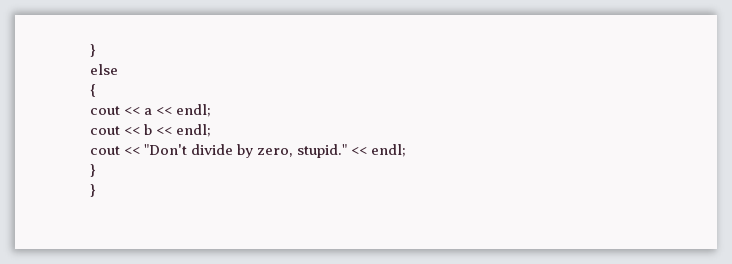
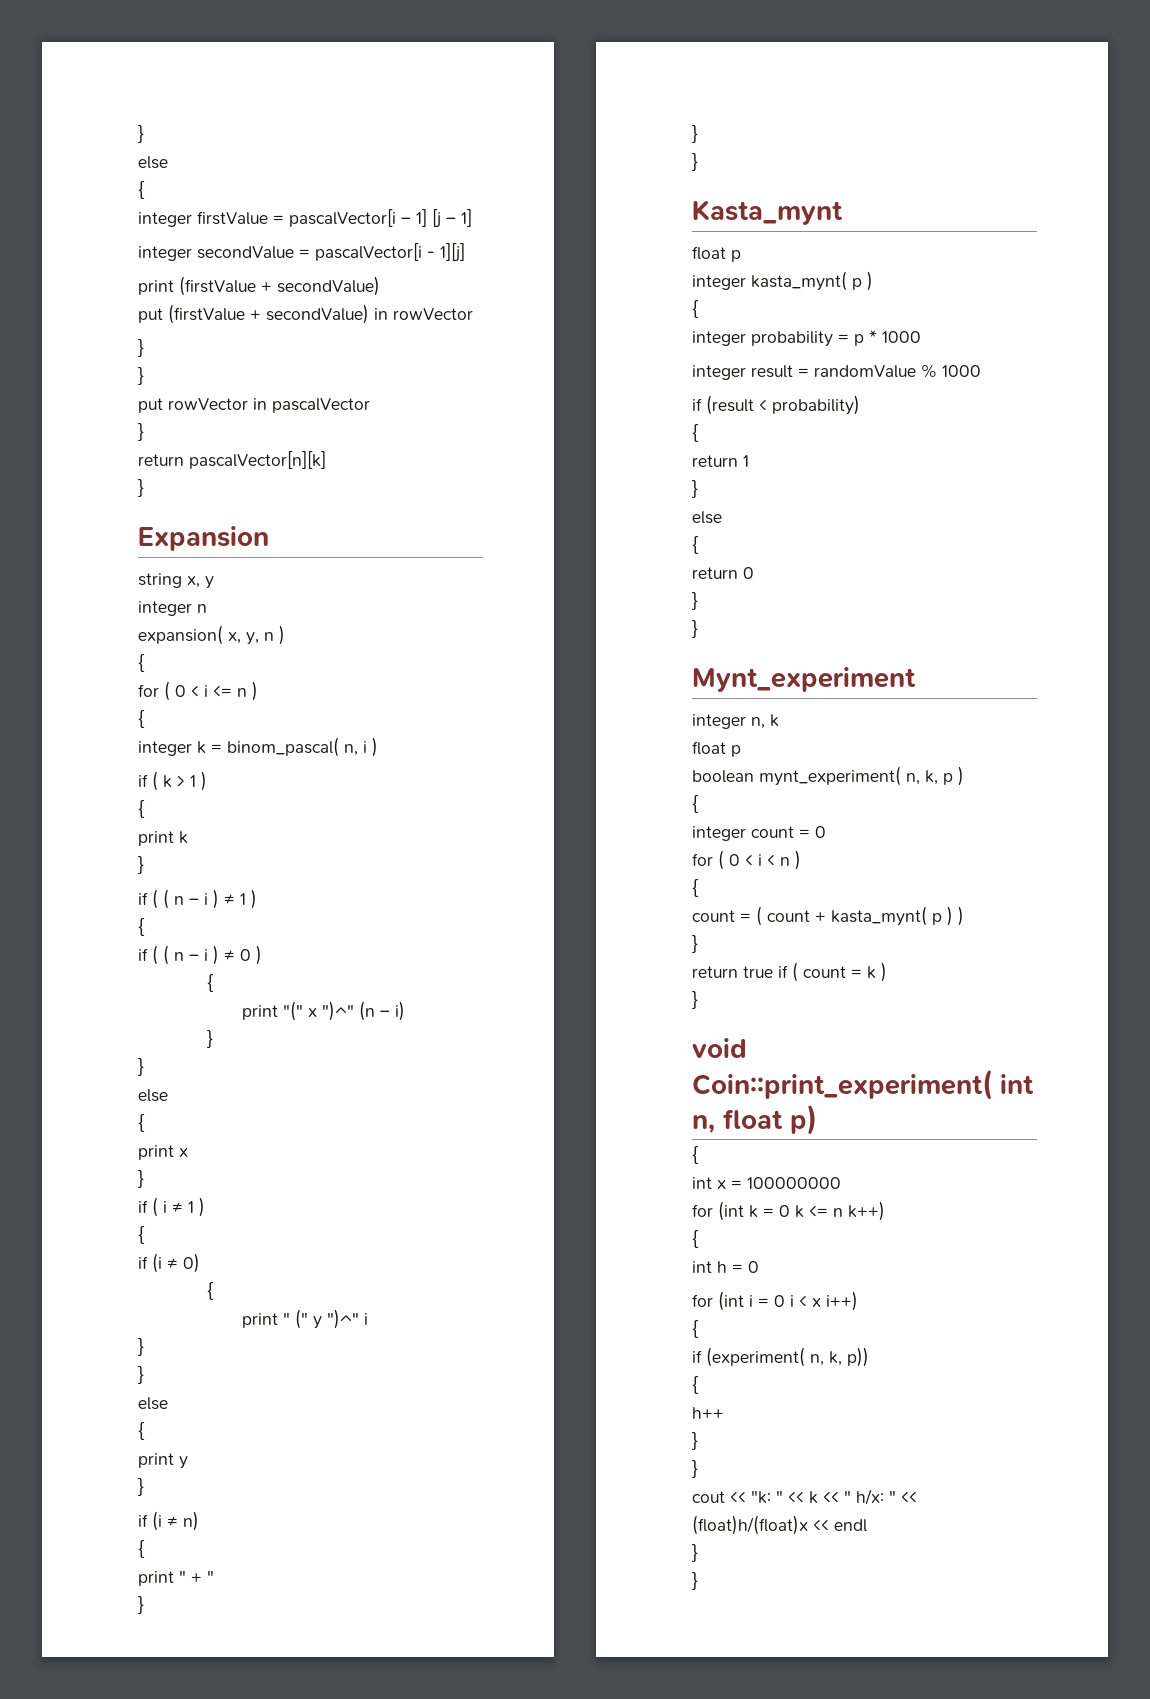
[90,44,96,57] [90,64,118,75] [90,84,96,97] [90,104,212,117] [90,124,212,137] [90,144,407,158] } // else // { // cout << a << endl; // cout << b << endl; // cout << "Don't divide by zero, stupid." << endl; -> [138,125,144,143] [138,156,168,169] [138,181,145,199] [138,209,472,228] [138,243,465,262] [138,276,380,296] [138,304,473,324] [138,339,144,357] [138,367,144,385] [138,398,370,413] [138,423,144,441] [138,451,326,469] [138,479,144,497] [138,526,269,551] [138,573,214,589] [138,601,207,616] [138,625,285,645] [138,654,145,672] [138,681,258,701] [138,710,145,728] [138,737,378,757] [138,771,207,791] [138,800,145,818] [138,831,188,846] [138,856,144,874] [138,889,257,909] [138,918,145,936] [138,945,262,965] [206,974,214,992] [241,1001,405,1021] [206,1030,213,1048] [138,1058,144,1076] [138,1089,168,1102] [138,1114,145,1132] [138,1145,188,1160] [138,1170,144,1188] [138,1197,205,1217] [138,1226,145,1244] [138,1253,200,1273] [206,1282,214,1300] [241,1309,368,1329] [138,1338,144,1356] [138,1366,144,1384] [138,1397,168,1410] [138,1422,145,1440] [138,1453,188,1469] [138,1478,144,1496] [138,1511,199,1531] [138,1540,145,1558] [138,1570,214,1586] [138,1596,144,1614] [692,125,698,143] [692,153,698,171] [692,200,843,225] [692,246,741,262] [692,271,873,291] [692,300,699,318] [692,330,921,347] [692,364,981,380] [692,395,860,415] [692,424,699,442] [692,455,749,467] [692,480,698,498] [692,511,722,524] [692,536,699,554] [692,567,754,579] [692,592,698,610] [692,620,698,638] [692,667,916,692] [692,714,779,729] [692,741,741,757] [692,766,964,786] [692,795,699,813] [692,826,826,841] [692,850,801,870] [692,879,699,897] [692,906,964,926] [692,935,698,953] [692,962,887,982] [692,991,698,1009] [692,1038,747,1058] [692,1069,1034,1100] [692,1104,817,1135] [692,1146,699,1164] [692,1177,841,1189] [692,1201,885,1221] [692,1230,699,1248] [692,1261,759,1273] [692,1291,858,1311] [692,1320,699,1338] [692,1347,869,1367] [692,1376,699,1394] [692,1407,724,1419] [692,1432,698,1450] [692,1460,698,1478] [692,1489,917,1505] [692,1515,867,1535] } // else // { // integer firstValue = pascalVector[i – 1] [j – 1] // integer secondValue = pascalVector[i - 1][j] // print (firstValue + secondValue) // put (firstValue + secondValue) in rowVector // } // } // put rowVector in pascalVector // } // return pascalVector[n][k] // } // Expansion // string x, y // integer n // expansion( x, y, n ) // { // for ( 0 < i <= n ) // { // integer k = binom_pascal( n, i ) // if ( k > 1 ) // { // print k // } // if ( ( n – i ) ≠ 1 ) // { // if ( ( n – i ) ≠ 0 ) // { // print "(" x ")^" (n – i) // } // } // else // { // print x // } // if ( i ≠ 1 ) // { // if (i ≠ 0) // { // print " (" y ")^" i // } // } // else // { // print y // } // if (i ≠ n) // { // print " + " // } // } // } // Kasta_mynt // float p // integer kasta_mynt( p ) // { // integer probability = p * 1000 // integer result = randomValue % 1000 // if (result < probability) // { // return 1 // } // else // { // return 0 // } // } // Mynt_experiment // integer n, k // float p // boolean mynt_experiment( n, k, p ) // { // integer count = 0 // for ( 0 < i < n ) // { // count = ( count + kasta_mynt( p ) ) // } // return true if ( count = k ) // } // void Coin::print_experiment( int n, float p) // { // int x = 100000000 // for (int k = 0 k <= n k++) // { // int h = 0 // for (int i = 0 i < x i++) // { // if (experiment( n, k, p)) // { // h++ // } // } // cout << "k: " << k << " h/x: " << (float)h/(float)x << endl

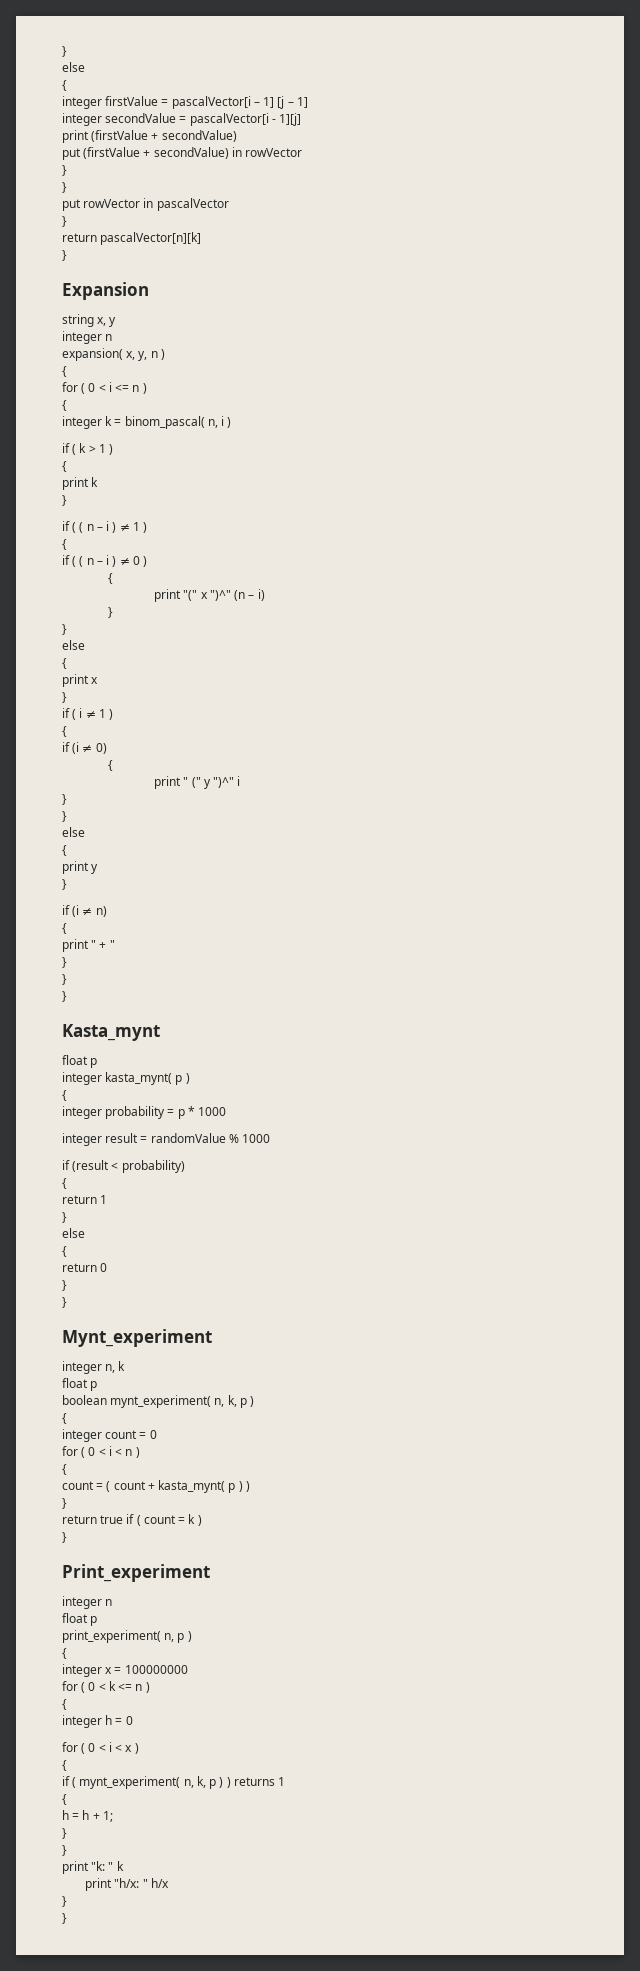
[692,1038,747,1058] [692,1069,1034,1100] [692,1104,817,1135] [692,1146,699,1164] [692,1177,712,1189] void Coin::print_experiment( int n, float p) // { // int -> [62,1564,210,1582] [62,1596,113,1609] [62,1613,98,1626] [62,1630,192,1643] [62,1648,67,1659] [62,1664,102,1677] Print_experiment // integer n // float p // print_experiment( n, p ) // { // integer
[718,1201,790,1221] (int k = 0 -> [81,1682,106,1693] ( 0 <
[848,1201,885,1221] [692,1230,699,1248] [692,1261,712,1273] k++) // { // int -> [145,1682,150,1693] [62,1699,67,1710] [62,1715,102,1728] ) // { // integer
[718,1291,785,1311] (int i = 0 -> [81,1743,106,1754] ( 0 <
[826,1291,858,1311] [692,1320,699,1338] [692,1347,869,1367] [692,1376,699,1394] [692,1407,724,1419] [692,1432,698,1450] [692,1460,698,1478] [692,1491,746,1503] i++) // { // if (experiment( n, k, p)) // { // h++ // } // } // cout << -> [134,1743,139,1754] [62,1760,67,1771] [62,1776,286,1789] [62,1794,67,1805] [62,1810,113,1822] [62,1828,67,1839] [62,1845,67,1856] [62,1861,89,1874] ) // { // if ( mynt_experiment( n, k, p ) ) returns 1 // { // h = h + 1; // } // } // print
[788,1489,917,1505] [692,1515,867,1535] << k << " h/x: " << (float)h/(float)x << endl -> [116,1861,124,1871] [85,1878,169,1891] k // print "h/x: " h/x

